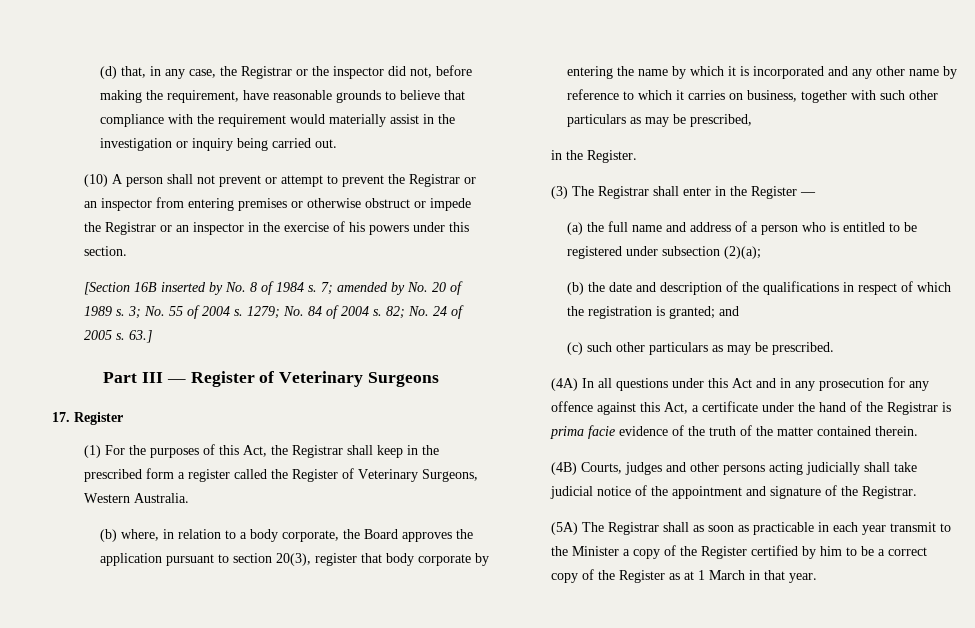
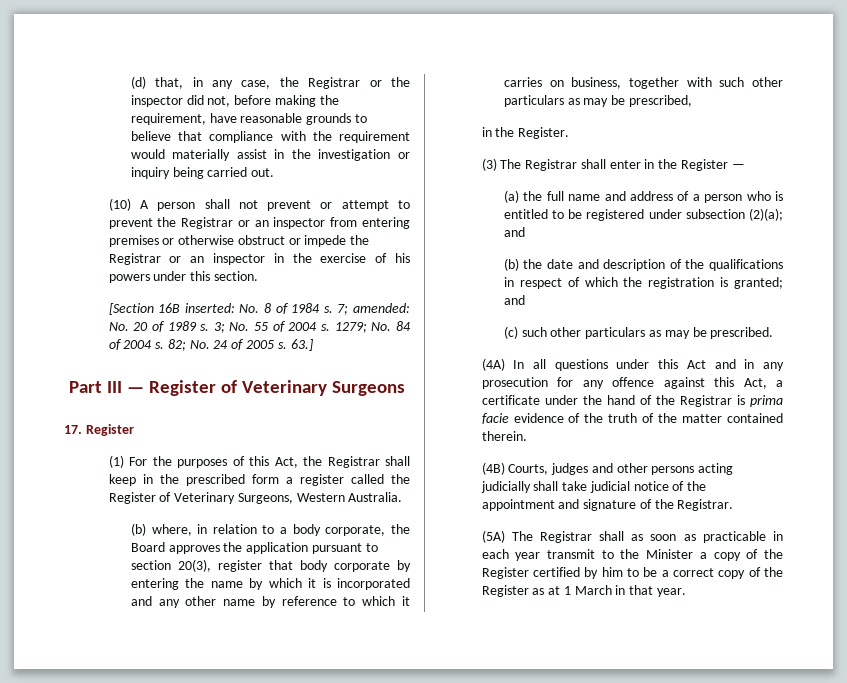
[160,282,223,295] inserted by -> [184,303,235,313] inserted:
[336,282,405,295] amended by -> [353,303,411,313] amended:
(761, 252) none -> [503,227,525,237] and

